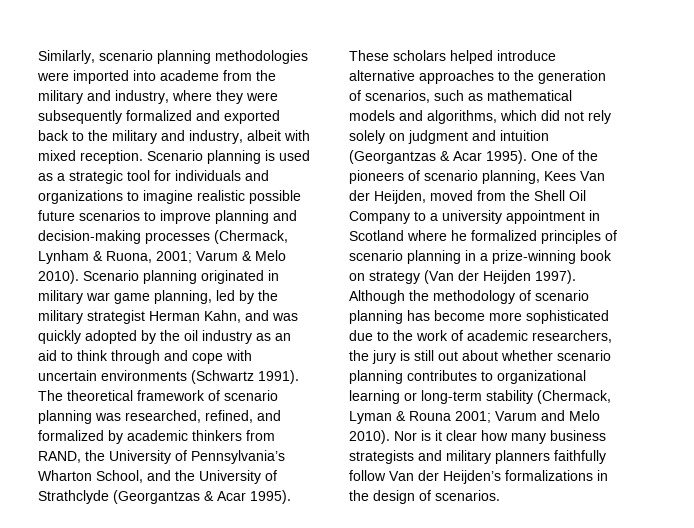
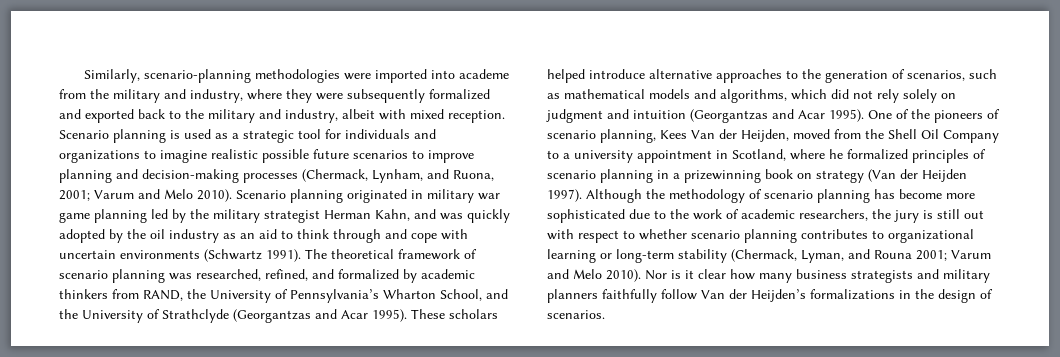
[99,50,211,64] scenario planning -> [143,69,251,83] scenario-planning
[38,250,103,264] Lynham & -> [372,169,449,183] Lynham, and
[242,251,252,261] & -> [138,189,160,199] and
[154,290,212,304] planning, -> [94,209,147,223] planning
[204,491,214,501] & -> [315,309,337,319] and
[440,151,450,161] & -> [772,109,794,119] and
[349,230,404,241] Scotland -> [732,149,786,161] Scotland,
[492,250,576,264] prize-winning -> [684,170,761,183] prizewinning
[462,350,498,361] about -> [547,229,635,243] with respect to
[349,411,406,424] Lyman & -> [801,249,870,263] Lyman, and

